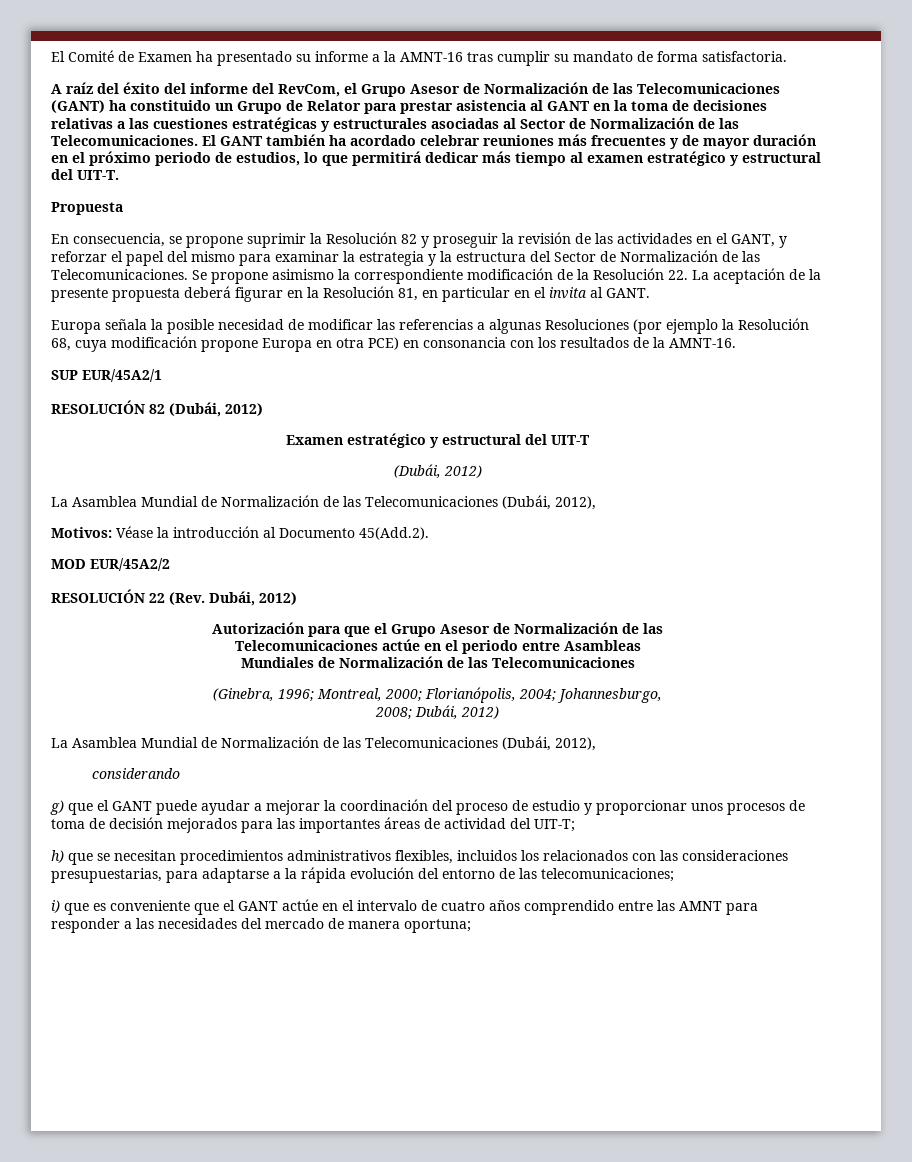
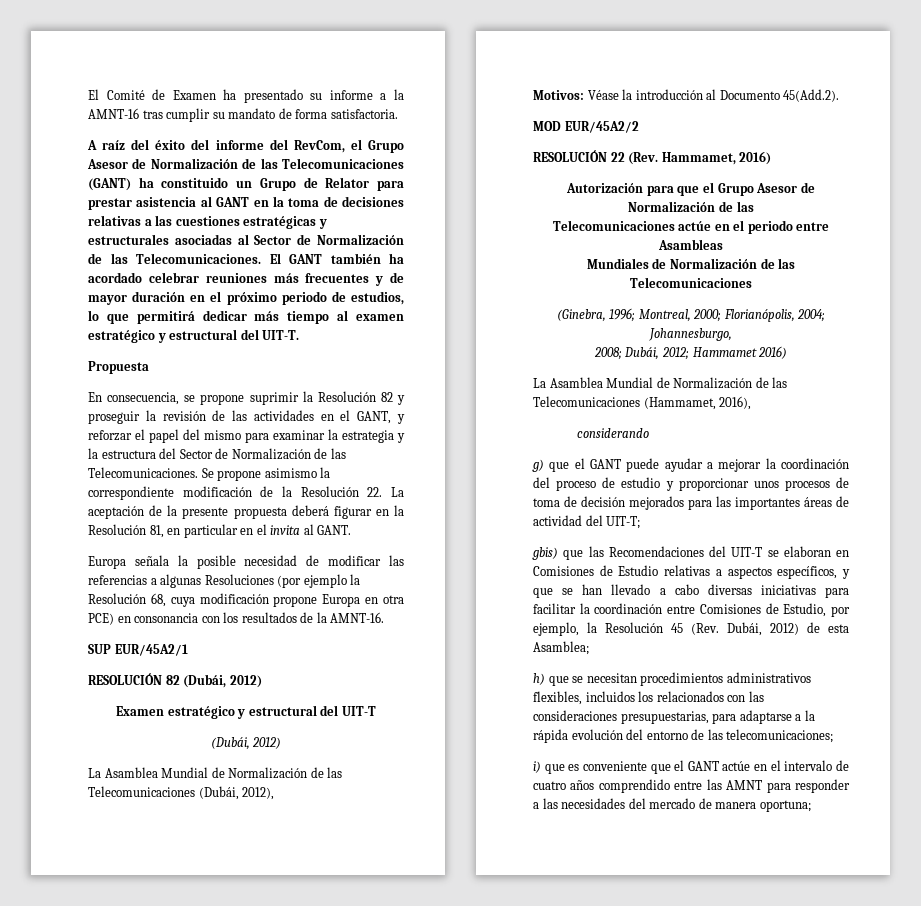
[209,591,297,606] Dubái, 2012) -> [661,151,772,165] Hammamet, 2016)
[461,706,499,719] [51,736,596,751] 2012) // La Asamblea Mundial de Normalización de las Telecomunicaciones (Dubái, 2012), -> [662,346,788,360] [533,377,788,389] [533,396,752,410] 2012; Hammamet 2016) // La Asamblea Mundial de Normalización de las Telecomunicaciones (Hammamet, 2016),
(575, 825) none -> [532,546,849,560] [533,565,850,579] [533,584,849,598] [533,603,850,617] [533,622,849,636] [533,641,589,655] // gbis) que las Recomendaciones del UIT-T se elaboran en Comisiones de Estudio relativas a aspectos específicos, y que se han llevado a cabo diversas iniciativas para facilitar la coordinación entre Comisiones de Estudio, por ejemplo, la Resolución 45 (Rev. Dubái, 2012) de esta Asamblea;

